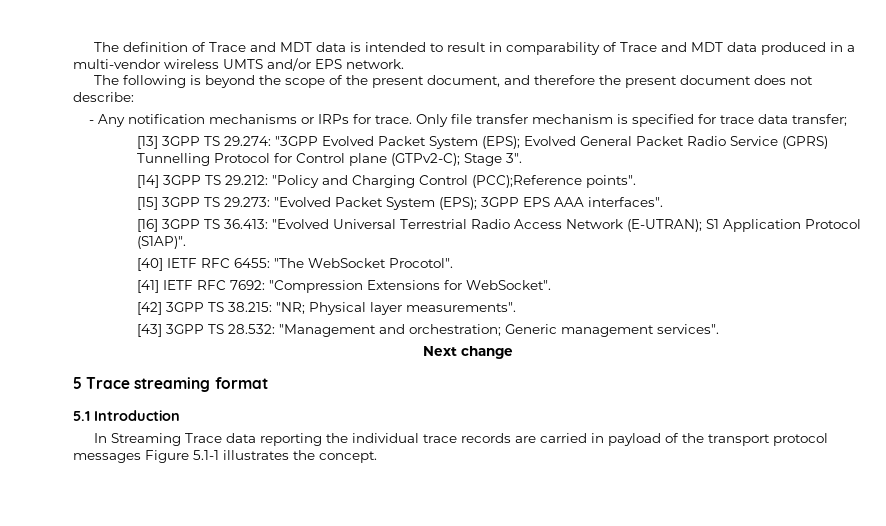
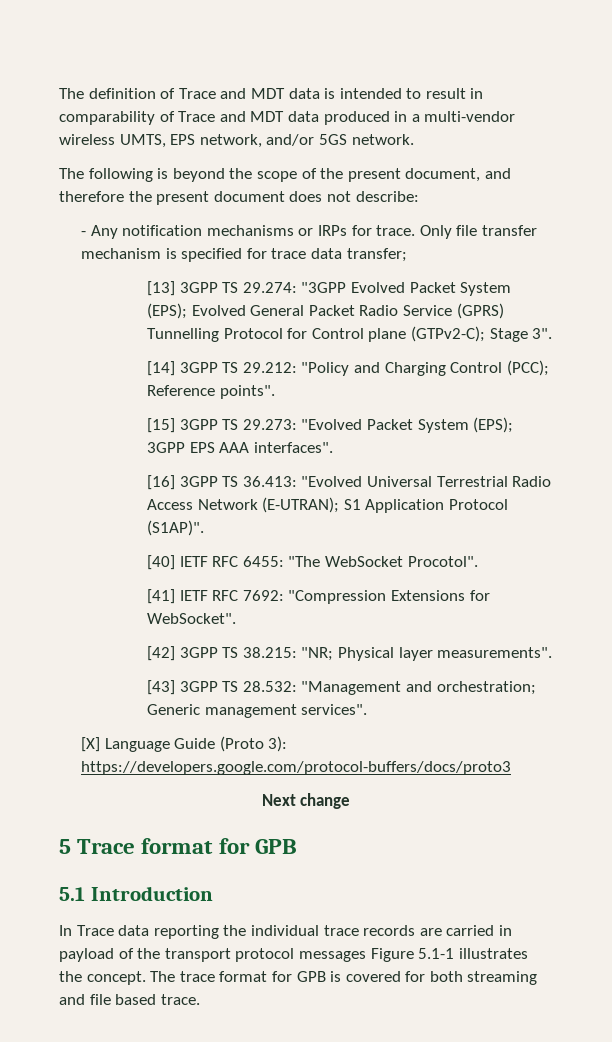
[223,58,342,71] UMTS and/or EPS -> [119,134,347,148] UMTS, EPS network, and/or 5GS
[472,175,583,188] (PCC);Reference -> [506,360,549,376] [147,385,216,396] (PCC); Reference
(720, 329) none -> [81,736,288,752] [81,761,512,775] // [X] Language Guide (Proto 3): https://developers.google.com/protocol-buffers/docs/proto3
[134,377,268,392] streaming format -> [141,838,297,854] format for GPB
[110,433,181,446] Streaming -> (72, 930) none
(377, 457) none -> [150,971,538,985] [59,994,200,1005] The trace format for GPB is covered for both streaming and file based trace.

